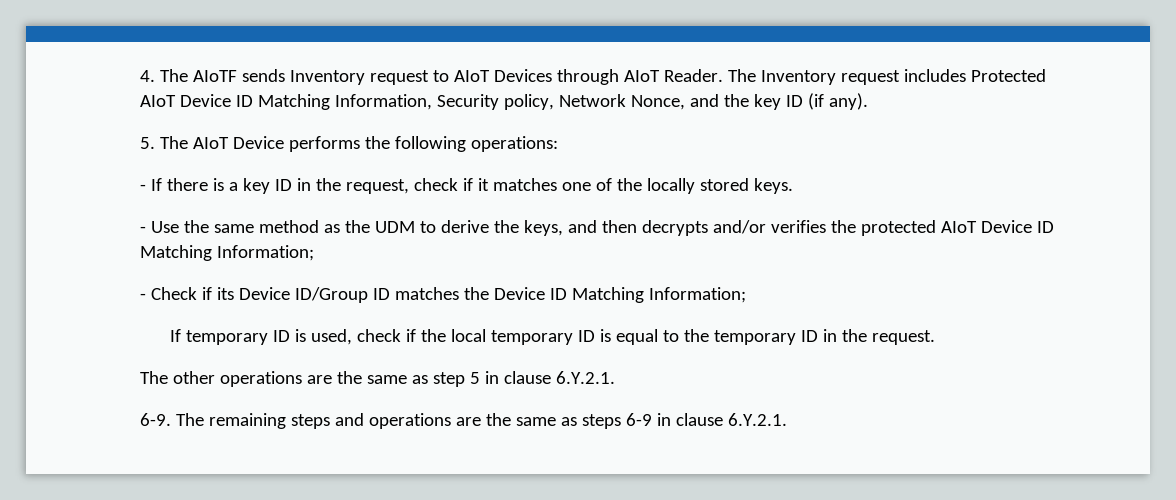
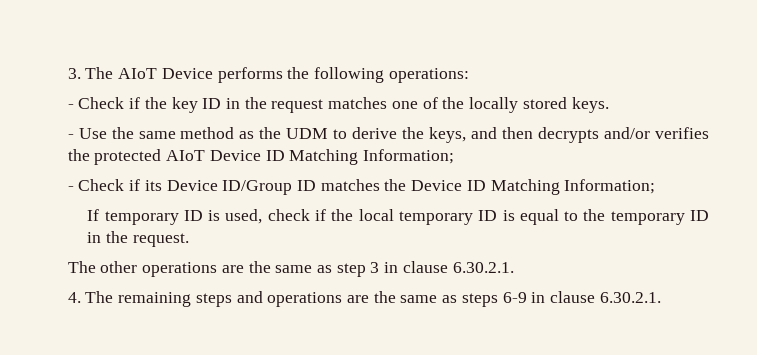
[140,69,1046,85] [140,93,868,110] [140,137,156,149] 4. The AIoTF sends Inventory request to AIoT Devices through AIoT Reader. The Inventory request includes Protected AIoT Device ID Matching Information, Security policy, Network Nonce, and the key ID (if any). // 5. -> [67,68,81,79] 3.
[151,178,489,194] If there is a key ID in the request, check if it -> [78,97,324,113] Check if the key ID in the request
[469,371,615,384] [140,413,172,426] 5 in clause 6.Y.2.1. // 6-9. -> [370,261,514,273] [67,292,81,303] 3 in clause 6.30.2.1. // 4.
[727,413,787,426] 6.Y.2.1. -> [599,292,661,303] 6.30.2.1.

